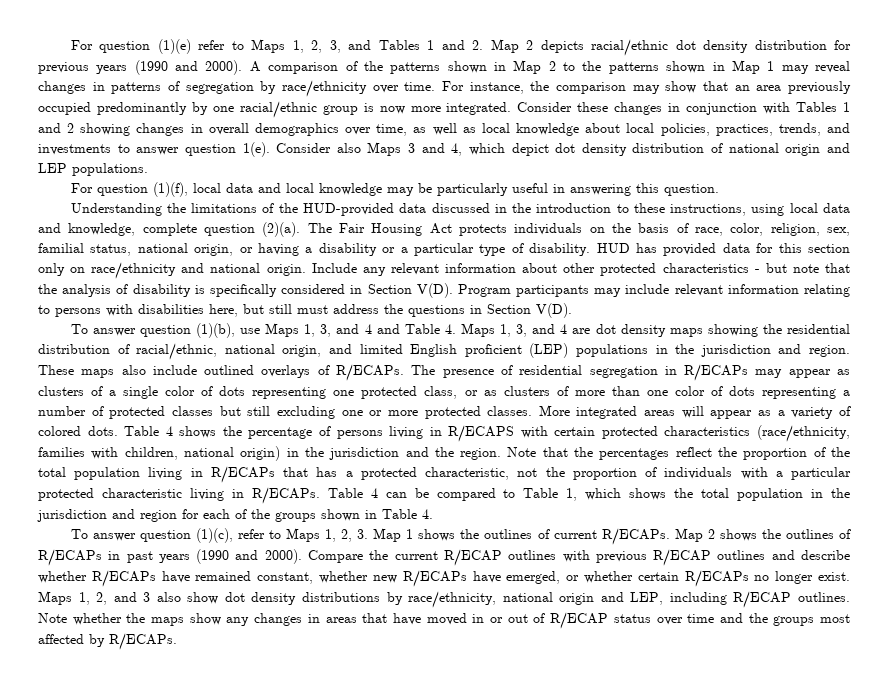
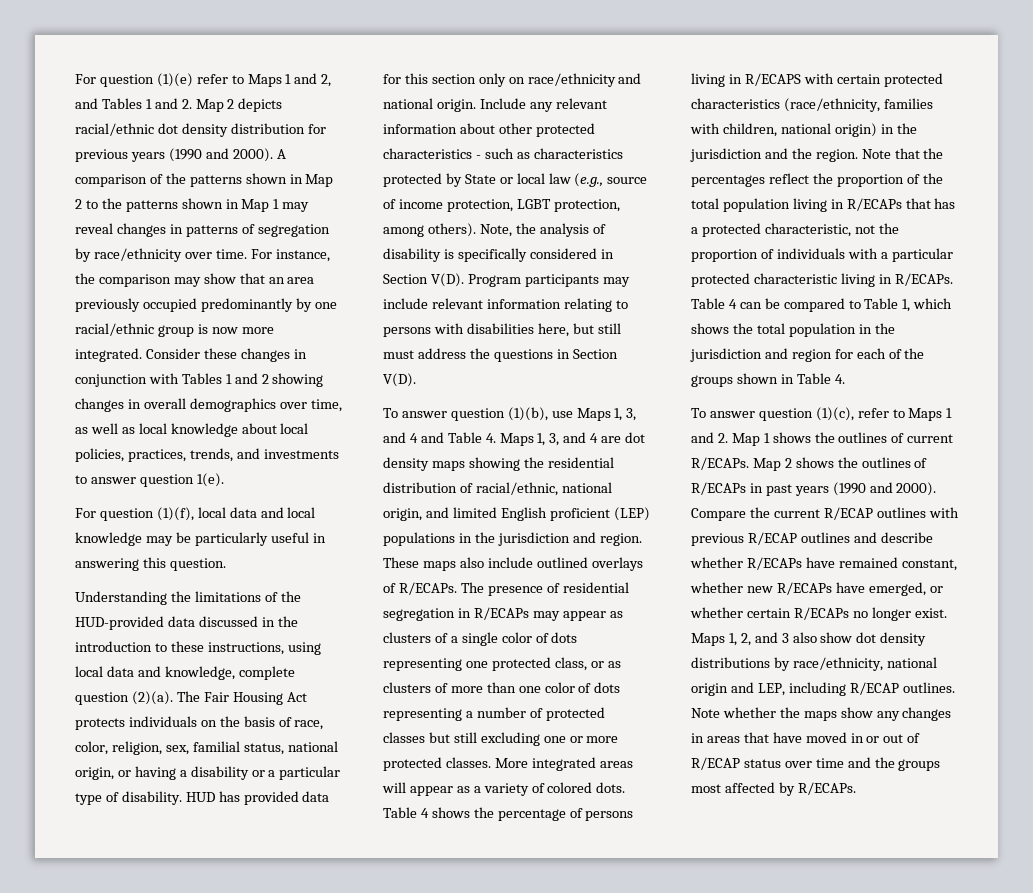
[292,40,341,53] 1, 2, 3, -> [285,73,332,87] 1 and 2,
[276,142,851,156] [38,163,148,176] Consider also Maps 3 and 4, which depict dot density distribution of national origin and LEP populations. -> (224, 480) none
[765,263,851,273] but note that -> [484,148,623,159] [383,173,648,187] [383,199,620,212] [383,223,512,237] such as characteristics protected by State or local law (e.g., source of income protection, LGBT protection, among others). Note,
[325,529,369,542] 1, 2, 3. -> [946,408,953,418] [691,432,728,443] 1 and 2.

